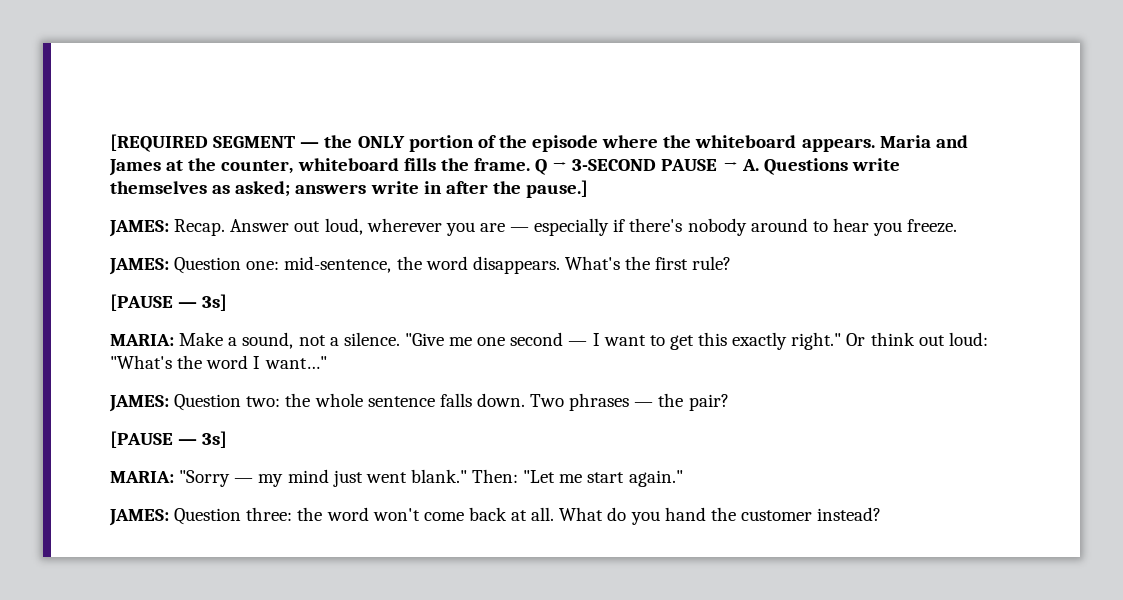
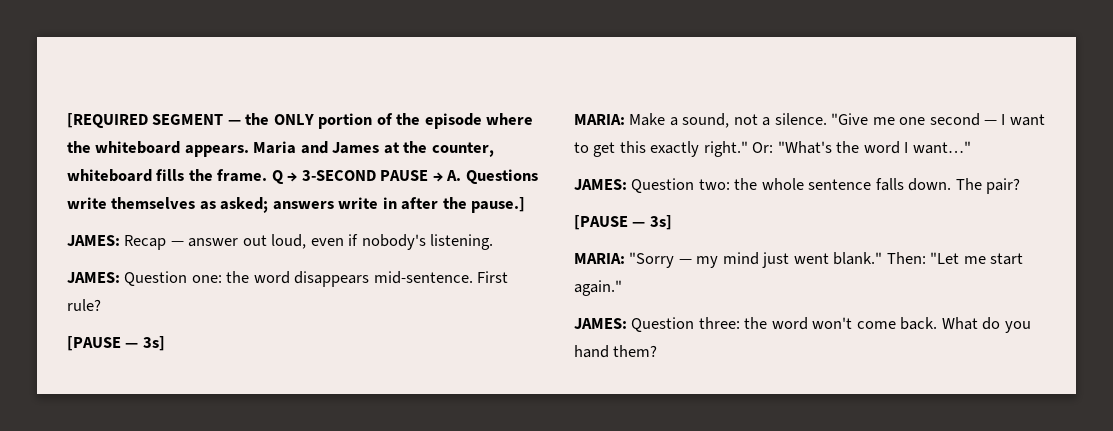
[174,218,958,236] Recap. Answer out loud, wherever you are — especially if there's nobody around to hear you freeze. -> [124,234,494,250] Recap — answer out loud, even if nobody's listening.
[284,256,689,274] mid-sentence, the word disappears. What's the first -> [226,271,509,287] the word disappears mid-sentence. First
[846,332,988,346] Or think out loud: -> [752,142,774,153] Or:
[530,393,684,411] Two phrases — the -> [955,178,982,190] The
[468,507,555,521] back at all. -> [900,317,938,330] back.
[710,507,882,521] the customer instead? -> [613,345,658,357] them?

